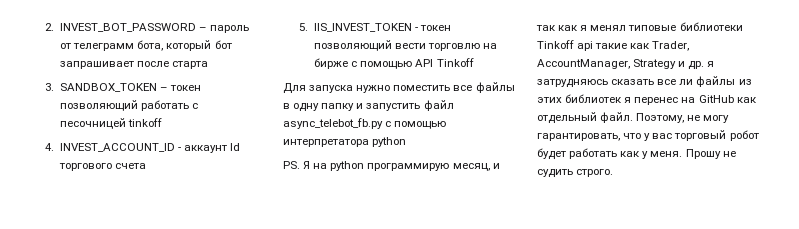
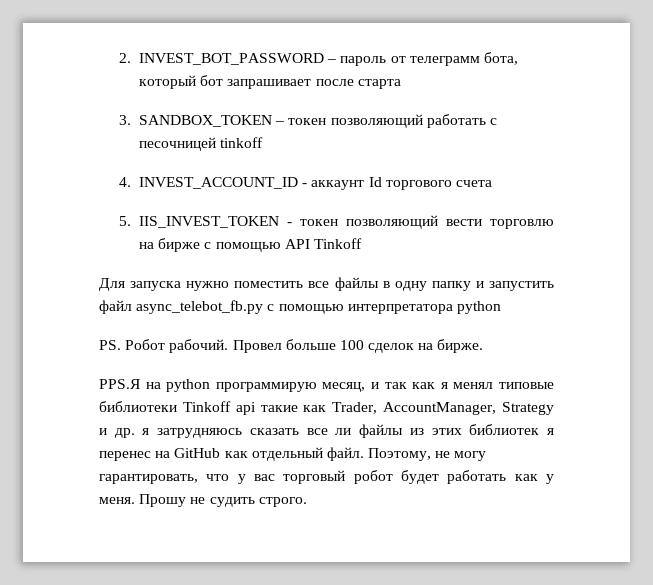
[303,161,311,169] Я -> [125,339,484,353] [99,379,140,389] Робот рабочий. Провел больше 100 сделок на бирже. // PPS.Я

